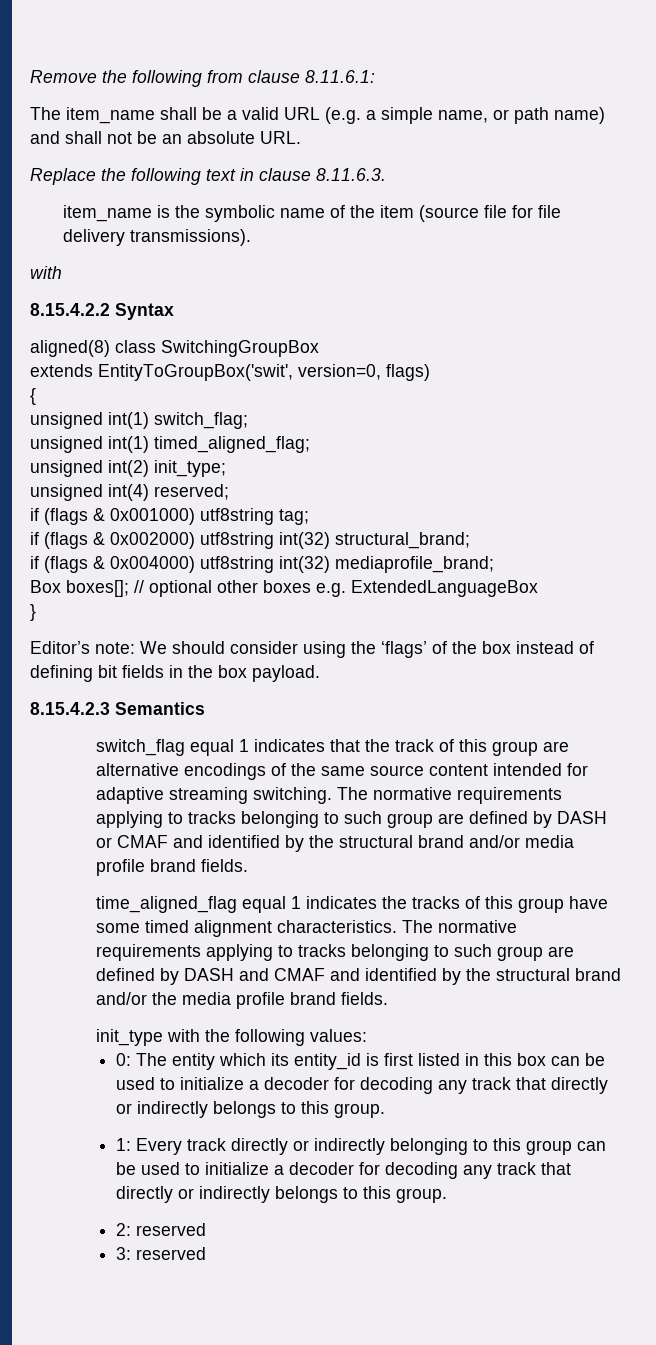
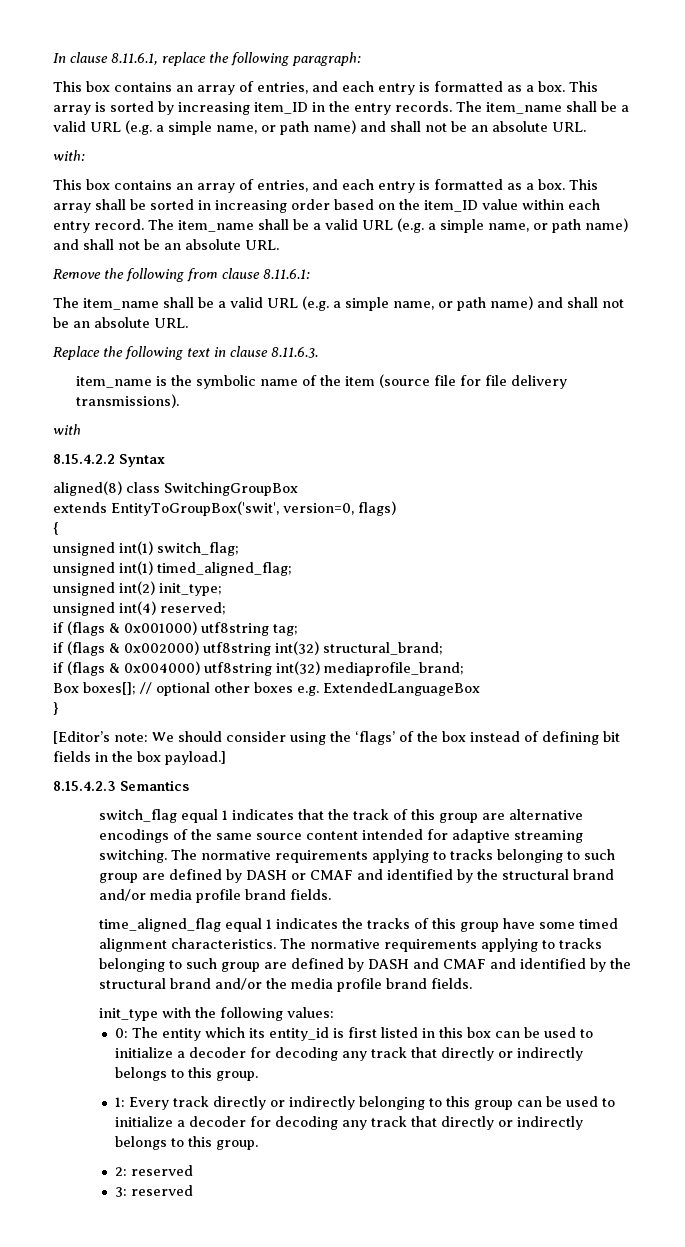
(30, 76) none -> [53,52,361,66] [53,81,598,95] [53,101,629,115] [53,120,586,135] [53,150,85,161] [53,179,598,193] [53,199,600,213] [53,218,628,233] [53,239,279,250] In clause 8.11.6.1, replace the following paragraph: // This box contains an array of entries, and each entry is formatted as a box. This array is sorted by increasing item_ID in the entry records. The item_name shall be a valid URL (e.g. a simple name, or path name) and shall not be an absolute URL. // with: // This box contains an array of entries, and each entry is formatted as a box. This array shall be sorted in increasing order based on the item_ID value within each entry record. The item_name shall be a valid URL (e.g. a simple name, or path name) and shall not be an absolute URL. //
[30,641,90,654] Editor’s -> [53,731,110,744] [Editor’s
[252,665,320,682] payload. -> [165,751,226,765] payload.]

